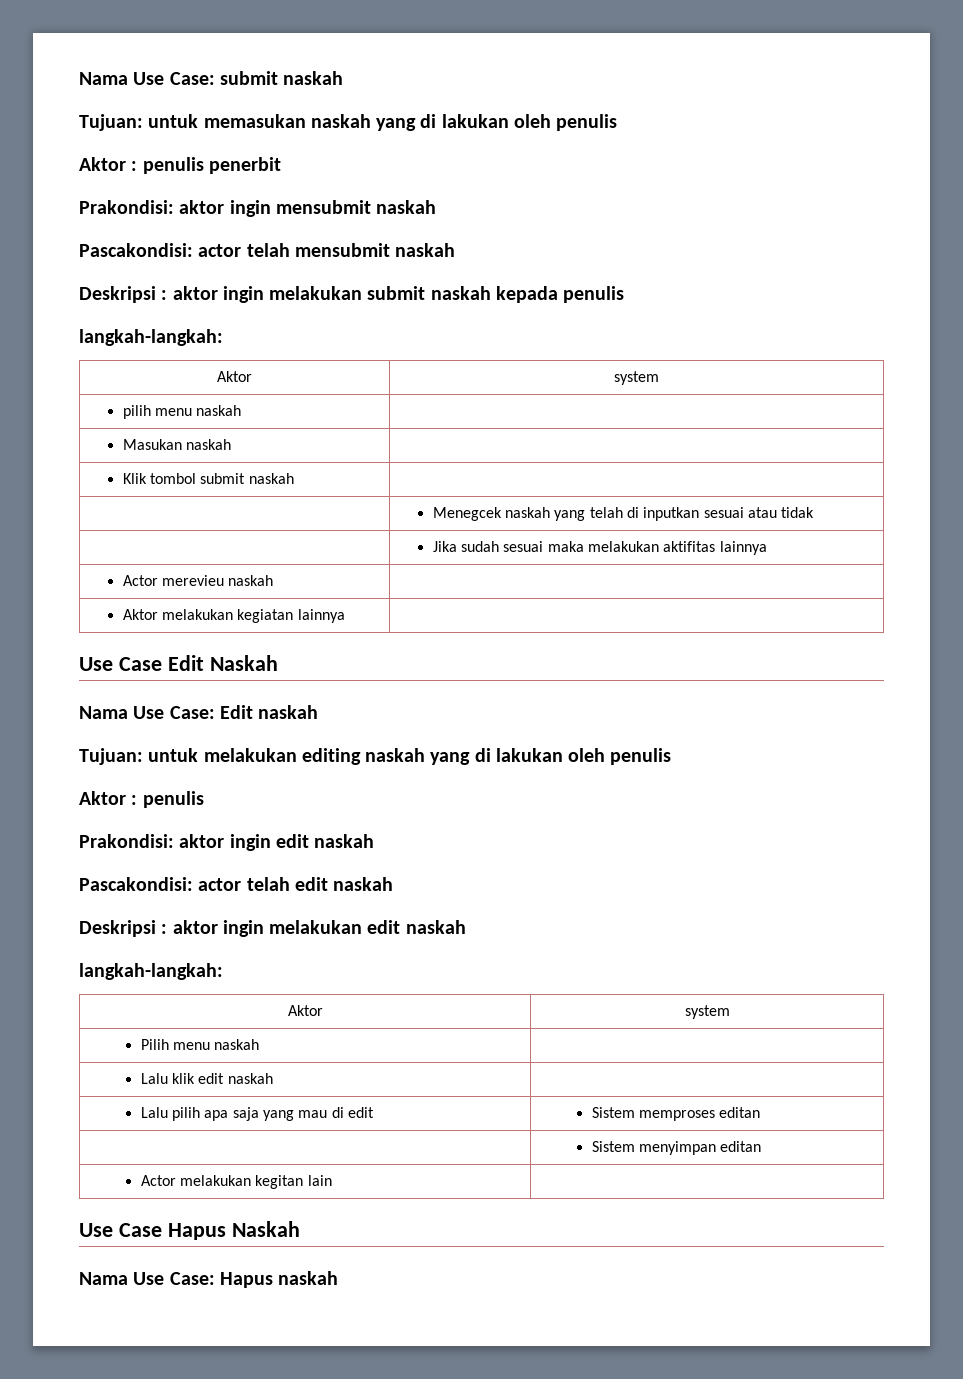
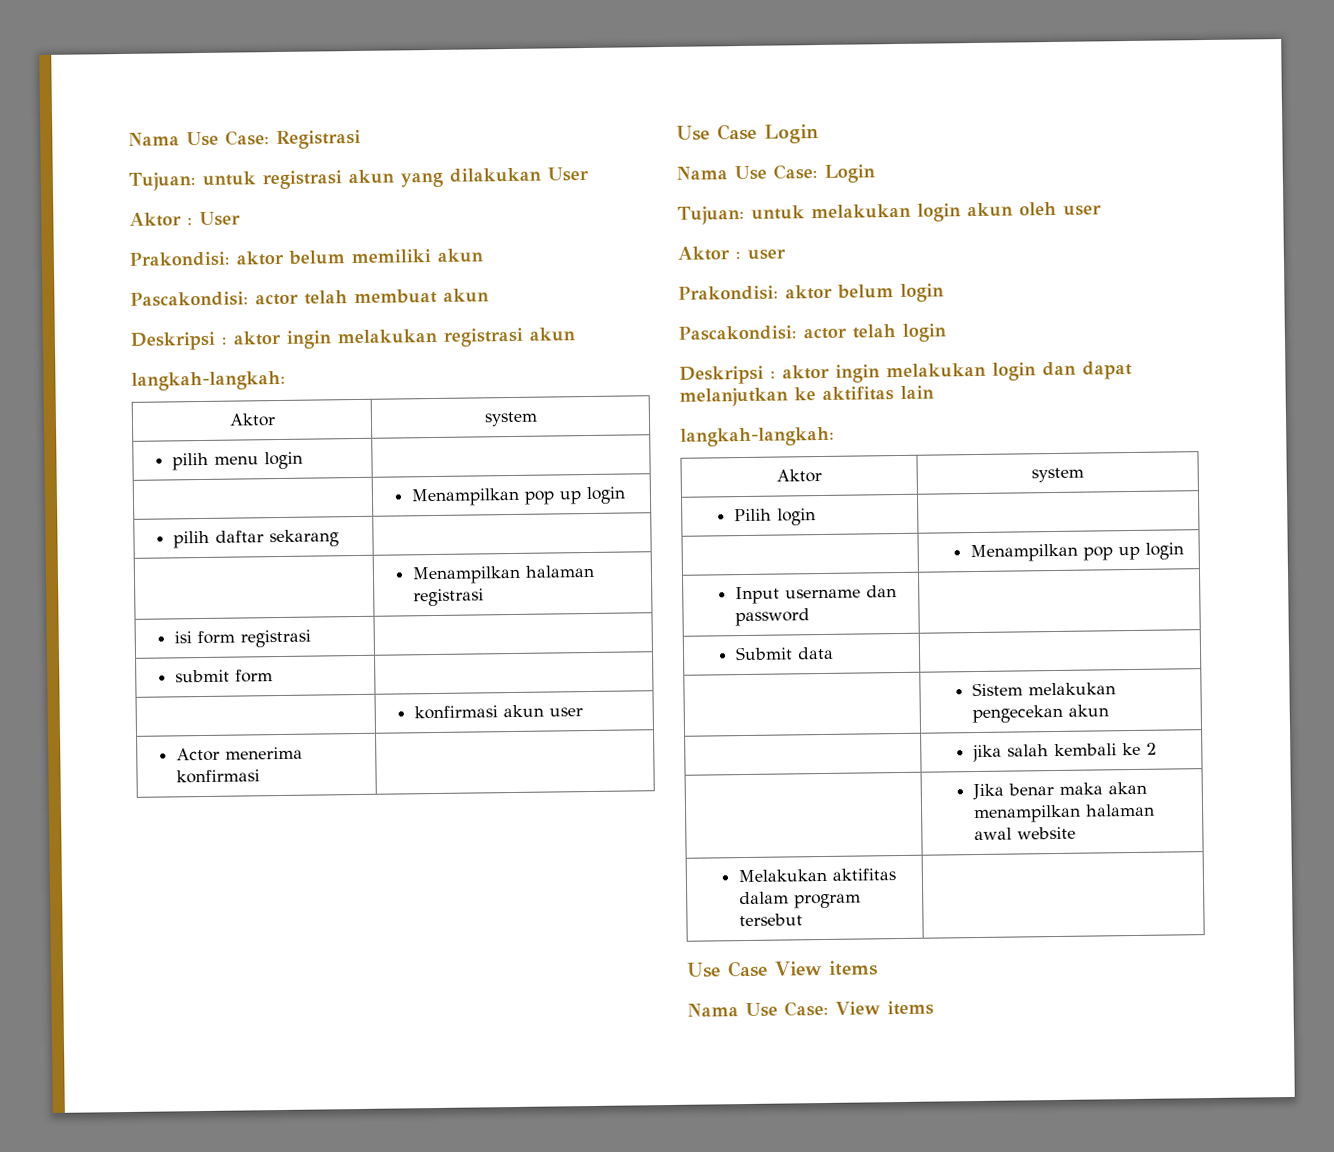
[79,71,344,85] [79,114,618,131] [79,157,281,174] [79,200,437,217] [79,243,456,257] [79,286,625,303] Nama Use Case: submit naskah // Tujuan: untuk memasukan naskah yang di lakukan oleh penulis // Aktor : penulis penerbit // Prakondisi: aktor ingin mensubmit naskah // Pascakondisi: actor telah mensubmit naskah // Deskripsi : aktor ingin melakukan submit naskah kepada penulis -> [128,129,361,150] [128,166,589,191] [129,211,241,227] [129,248,483,267] [130,288,489,307] [130,327,575,351] Nama Use Case: Registrasi // Tujuan: untuk registrasi akun yang dilakukan User // Aktor : User // Prakondisi: aktor belum memiliki akun // Pascakondisi: actor telah membuat akun // Deskripsi : aktor ingin melakukan registrasi akun
[196,405,242,416] [122,439,232,450] [122,473,294,484] [432,507,815,521] [432,541,767,555] [122,575,274,586] [122,609,345,623] [79,655,278,671] [79,705,319,719] naskah | // Masukan naskah | // Klik tombol submit naskah | // | Menegcek naskah yang telah di inputkan sesuai atau tidak // | Jika sudah sesuai maka melakukan aktifitas lainnya // Actor merevieu naskah | // Aktor melakukan kegiatan lainnya | // Use Case Edit Naskah // Nama Use Case: Edit naskah -> [264,451,304,470] [411,486,627,507] [173,529,340,549] [412,564,596,585] [413,588,485,607] [174,629,312,648] [175,669,274,683] [414,704,584,720] [176,746,304,762] [176,769,261,784] [676,123,819,144] [676,164,875,183] login | // | Menampilkan pop up login // pilih daftar sekarang | // | Menampilkan halaman registrasi // isi form registrasi | // submit form | // | konfirmasi akun user // Actor menerima konfirmasi | // Use Case Login // Nama Use Case: Login
[301,748,672,765] [79,791,204,808] [79,834,375,851] [79,877,394,891] [79,920,466,937] [79,963,223,980] [287,1005,323,1016] [684,1005,730,1019] [140,1039,260,1050] [140,1073,273,1084] [140,1107,374,1121] [591,1107,761,1121] [591,1141,762,1155] [140,1175,332,1189] [79,1221,300,1240] [79,1271,339,1288] editing naskah yang di lakukan oleh penulis // Aktor : penulis // Prakondisi: aktor ingin edit naskah // Pascakondisi: actor telah edit naskah // Deskripsi : aktor ingin melakukan edit naskah // langkah-langkah: // Aktor | system // Pilih menu naskah | // Lalu klik edit naskah | // Lalu pilih apa saja yang mau di edit | Sistem memproses editan // | Sistem menyimpan editan // Actor melakukan kegitan lain | // Use Case Hapus Naskah // Nama Use Case: Hapus naskah -> [916,201,1102,222] [677,246,786,261] [678,283,944,302] [678,323,946,342] [679,360,1132,385] [679,385,934,407] [680,426,835,447] [776,468,822,483] [1031,467,1084,483] [733,508,816,526] [969,542,1184,563] [734,585,897,605] [734,608,810,627] [734,646,834,661] [971,682,1116,697] [971,704,1109,724] [971,742,1157,763] [971,781,1147,801] [972,803,1155,824] [973,826,1076,841] [737,868,896,883] [738,891,861,909] [738,913,803,927] [686,960,878,978] [687,1000,934,1018] login akun oleh user // Aktor : user // Prakondisi: aktor belum login // Pascakondisi: actor telah login // Deskripsi : aktor ingin melakukan login dan dapat melanjutkan ke aktifitas lain // langkah-langkah: // Aktor | system // Pilih login | // | Menampilkan pop up login // Input username dan password | // Submit data | // | Sistem melakukan pengecekan akun // | jika salah kembali ke 2 // | Jika benar maka akan menampilkan halaman awal website // Melakukan aktifitas dalam program tersebut | // Use Case View items // Nama Use Case: View items

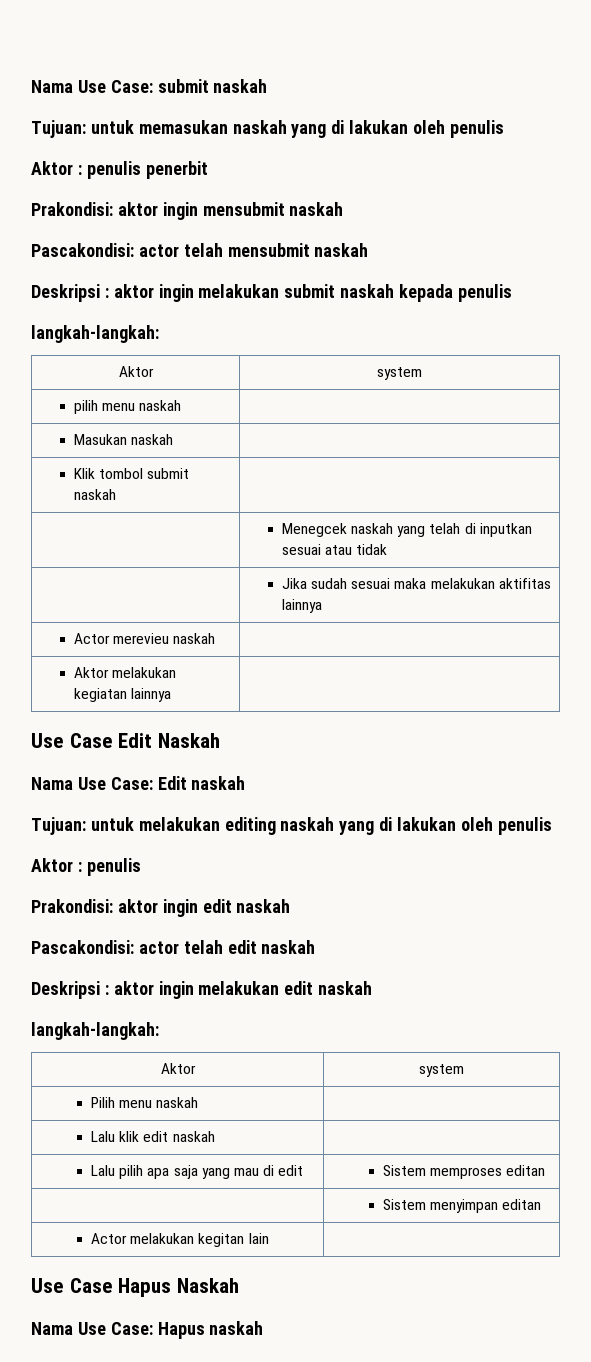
[128,129,361,150] [128,166,589,191] [129,211,241,227] [129,248,483,267] [130,288,489,307] [130,327,575,351] Nama Use Case: Registrasi // Tujuan: untuk registrasi akun yang dilakukan User // Aktor : User // Prakondisi: aktor belum memiliki akun // Pascakondisi: actor telah membuat akun // Deskripsi : aktor ingin melakukan registrasi akun -> [31,79,268,93] [31,120,504,138] [31,161,208,179] [31,202,344,220] [31,243,369,257] [31,284,512,302] Nama Use Case: submit naskah // Tujuan: untuk memasukan naskah yang di lakukan oleh penulis // Aktor : penulis penerbit // Prakondisi: aktor ingin mensubmit naskah // Pascakondisi: actor telah mensubmit naskah // Deskripsi : aktor ingin melakukan submit naskah kepada penulis
[264,451,304,470] [411,486,627,507] [173,529,340,549] [412,564,596,585] [413,588,485,607] [174,629,312,648] [175,669,274,683] [414,704,584,720] [176,746,304,762] [176,769,261,784] [676,123,819,144] [676,164,875,183] login | // | Menampilkan pop up login // pilih daftar sekarang | // | Menampilkan halaman registrasi // isi form registrasi | // submit form | // | konfirmasi akun user // Actor menerima konfirmasi | // Use Case Login // Nama Use Case: Login -> [139,400,182,411] [73,434,173,445] [73,468,190,479] [73,489,116,500] [281,523,532,537] [281,544,388,555] [281,578,551,589] [281,599,322,613] [73,633,216,644] [73,667,176,678] [73,688,171,702] [31,733,221,748] [31,776,246,790] naskah | // Masukan naskah | // Klik tombol submit naskah | // | Menegcek naskah yang telah di inputkan sesuai atau tidak // | Jika sudah sesuai maka melakukan aktifitas lainnya // Actor merevieu naskah | // Aktor melakukan kegiatan lainnya | // Use Case Edit Naskah // Nama Use Case: Edit naskah
[916,201,1102,222] [677,246,786,261] [678,283,944,302] [678,323,946,342] [679,360,1132,385] [679,385,934,407] [680,426,835,447] [776,468,822,483] [1031,467,1084,483] [733,508,816,526] [969,542,1184,563] [734,585,897,605] [734,608,810,627] [734,646,834,661] [971,682,1116,697] [971,704,1109,724] [971,742,1157,763] [971,781,1147,801] [972,803,1155,824] [973,826,1076,841] [737,868,896,883] [738,891,861,909] [738,913,803,927] [686,960,878,978] [687,1000,934,1018] login akun oleh user // Aktor : user // Prakondisi: aktor belum login // Pascakondisi: actor telah login // Deskripsi : aktor ingin melakukan login dan dapat melanjutkan ke aktifitas lain // langkah-langkah: // Aktor | system // Pilih login | // | Menampilkan pop up login // Input username dan password | // Submit data | // | Sistem melakukan pengecekan akun // | jika salah kembali ke 2 // | Jika benar maka akan menampilkan halaman awal website // Melakukan aktifitas dalam program tersebut | // Use Case View items // Nama Use Case: View items -> [224,817,552,835] [31,858,141,876] [31,899,291,917] [31,940,316,954] [31,981,373,999] [31,1022,159,1040] [160,1063,196,1074] [419,1064,464,1077] [91,1097,199,1108] [91,1131,215,1142] [91,1165,304,1179] [383,1165,546,1179] [383,1199,542,1213] [91,1233,269,1247] [31,1278,240,1297] [31,1321,264,1339] editing naskah yang di lakukan oleh penulis // Aktor : penulis // Prakondisi: aktor ingin edit naskah // Pascakondisi: actor telah edit naskah // Deskripsi : aktor ingin melakukan edit naskah // langkah-langkah: // Aktor | system // Pilih menu naskah | // Lalu klik edit naskah | // Lalu pilih apa saja yang mau di edit | Sistem memproses editan // | Sistem menyimpan editan // Actor melakukan kegitan lain | // Use Case Hapus Naskah // Nama Use Case: Hapus naskah

